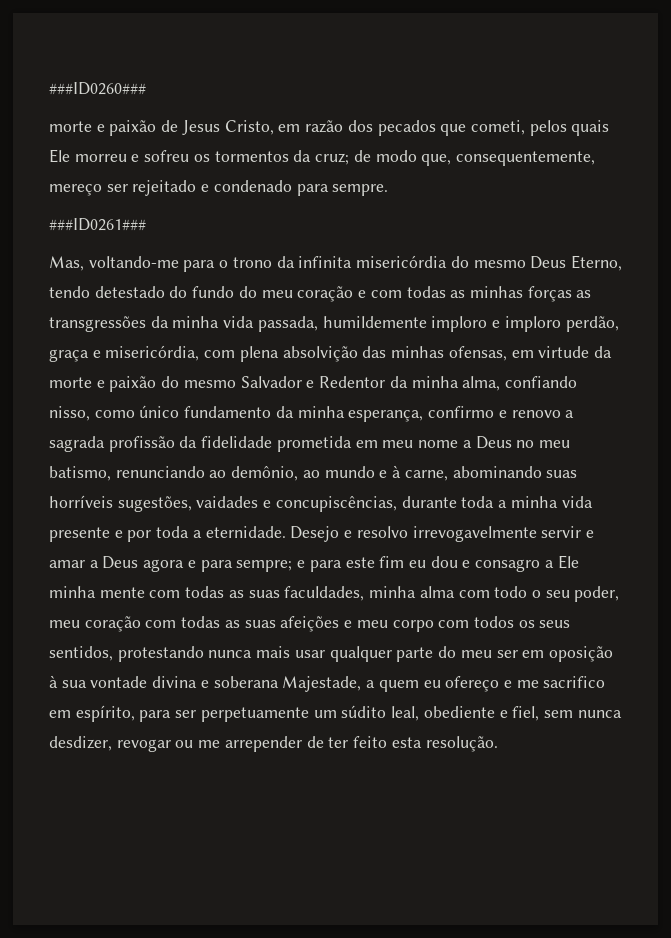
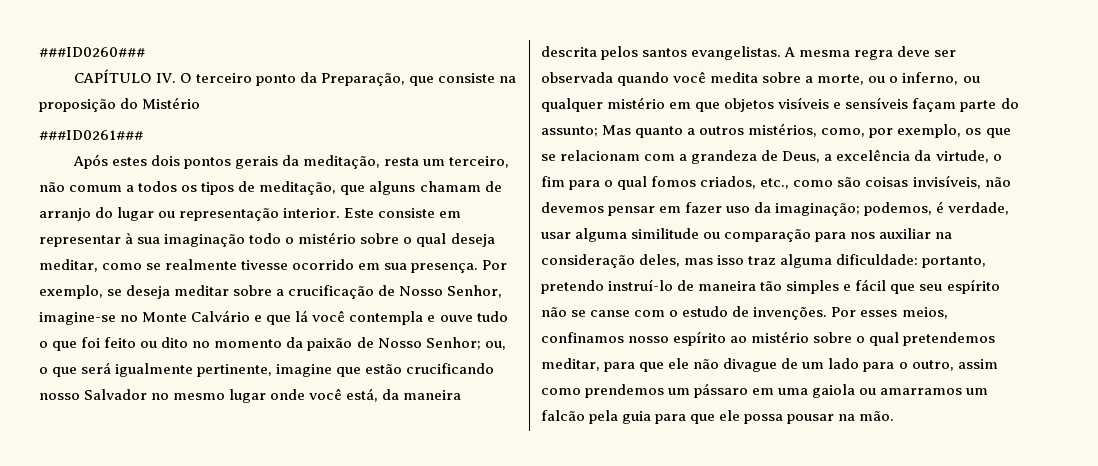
[49,120,610,136] [49,149,595,166] [49,180,389,196] [49,218,146,231] [49,255,622,272] [49,286,592,302] [49,316,619,332] [49,345,612,362] [49,376,577,392] [49,405,575,422] [49,436,570,452] [49,465,578,481] [49,495,593,512] [49,526,594,542] [49,555,579,572] [49,586,620,602] [49,616,571,632] [49,646,613,662] [49,675,606,692] [49,705,622,722] [49,736,498,752] morte e paixão de Jesus Cristo, em razão dos pecados que cometi, pelos quais Ele morreu e sofreu os tormentos da cruz; de modo que, consequentemente, mereço ser rejeitado e condenado para sempre. // ###ID0261### // Mas, voltando-me para o trono da infinita misericórdia do mesmo Deus Eterno, tendo detestado do fundo do meu coração e com todas as minhas forças as transgressões da minha vida passada, humildemente imploro e imploro perdão, graça e misericórdia, com plena absolvição das minhas ofensas, em virtude da morte e paixão do mesmo Salvador e Redentor da minha alma, confiando nisso, como único fundamento da minha esperança, confirmo e renovo a sagrada profissão da fidelidade prometida em meu nome a Deus no meu batismo, renunciando ao demônio, ao mundo e à carne, abominando suas horríveis sugestões, vaidades e concupiscências, durante toda a minha vida presente e por toda a eternidade. Desejo e resolvo irrevogavelmente servir e amar a Deus agora e para sempre; e para este fim eu dou e consagro a Ele minha mente com todas as suas faculdades, minha alma com todo o seu poder, meu coração com todas as suas afeições e meu corpo com todos os seus sentidos, protestando nunca mais usar qualquer parte do meu ser em oposição à sua vontade divina e soberana Majestade, a quem eu ofereço e me sacrifico em espírito, para ser perpetuamente um súdito leal, obediente e fiel, sem nunca desdizer, revogar ou me arrepender de ter feito esta resolução. -> [73,69,517,86] [39,97,201,112] [39,130,143,140] [72,154,510,169] [39,181,502,195] [39,207,462,221] [39,232,495,247] [39,259,508,273] [39,285,503,299] [39,310,508,325] [39,337,506,351] [39,362,495,377] [39,388,462,403] [541,46,957,60] [541,71,980,86] [541,97,1019,112] [541,123,1011,138] [541,149,1002,164] [541,175,1011,190] [541,201,1010,216] [541,228,953,242] [541,254,987,268] [541,279,1000,294] [541,306,948,320] [541,331,996,346] [541,358,998,372] [541,383,989,398] [541,410,895,424] CAPÍTULO IV. O terceiro ponto da Preparação, que consiste na proposição do Mistério // ###ID0261### // Após estes dois pontos gerais da meditação, resta um terceiro, não comum a todos os tipos de meditação, que alguns chamam de arranjo do lugar ou representação interior. Este consiste em representar à sua imaginação todo o mistério sobre o qual deseja meditar, como se realmente tivesse ocorrido em sua presença. Por exemplo, se deseja meditar sobre a crucificação de Nosso Senhor, imagine-se no Monte Calvário e que lá você contempla e ouve tudo o que foi feito ou dito no momento da paixão de Nosso Senhor; ou, o que será igualmente pertinente, imagine que estão crucificando nosso Salvador no mesmo lugar onde você está, da maneira descrita pelos santos evangelistas. A mesma regra deve ser observada quando você medita sobre a morte, ou o inferno, ou qualquer mistério em que objetos visíveis e sensíveis façam parte do assunto; Mas quanto a outros mistérios, como, por exemplo, os que se relacionam com a grandeza de Deus, a excelência da virtude, o fim para o qual fomos criados, etc., como são coisas invisíveis, não devemos pensar em fazer uso da imaginação; podemos, é verdade, usar alguma similitude ou comparação para nos auxiliar na consideração deles, mas isso traz alguma dificuldade: portanto, pretendo instruí-lo de maneira tão simples e fácil que seu espírito não se canse com o estudo de invenções. Por esses meios, confinamos nosso espírito ao mistério sobre o qual pretendemos meditar, para que ele não divague de um lado para o outro, assim como prendemos um pássaro em uma gaiola ou amarramos um falcão pela guia para que ele possa pousar na mão.

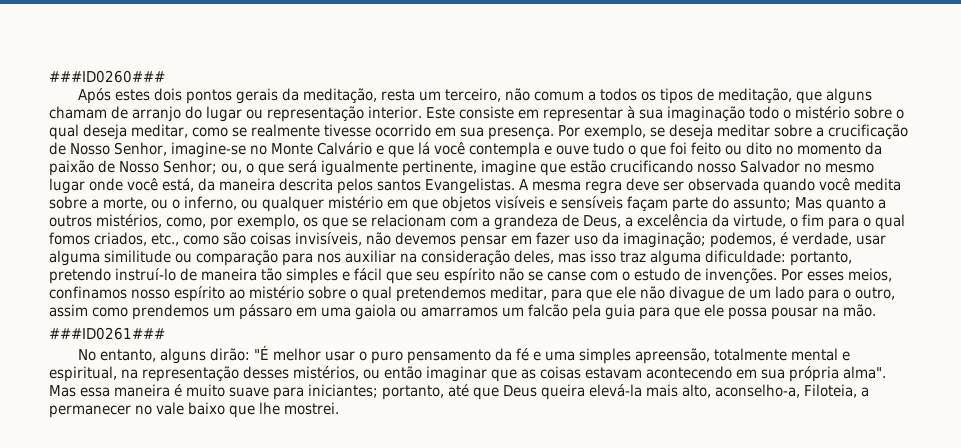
[73,69,517,86] [39,97,201,112] [39,130,143,140] // CAPÍTULO IV. O terceiro ponto da Preparação, que consiste na proposição do Mistério // ###ID0261### -> (165, 76) none
[691,46,782,60] evangelistas. -> [425,178,515,194] Evangelistas.
(895, 416) none -> [49,327,165,340] [78,345,851,364] [49,366,886,382] [49,384,869,400] [49,402,339,418] // ###ID0261### // No entanto, alguns dirão: "É melhor usar o puro pensamento da fé e uma simples apreensão, totalmente mental e espiritual, na representação desses mistérios, ou então imaginar que as coisas estavam acontecendo em sua própria alma". Mas essa maneira é muito suave para iniciantes; portanto, até que Deus queira elevá-la mais alto, aconselho-a, Filoteia, a permanecer no vale baixo que lhe mostrei.

